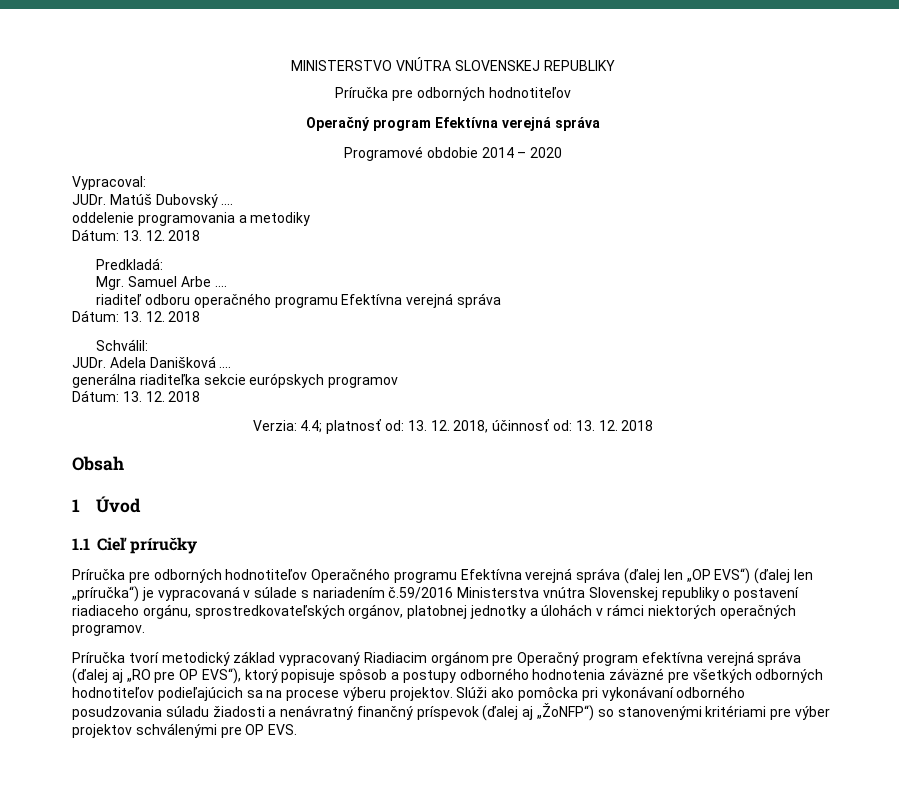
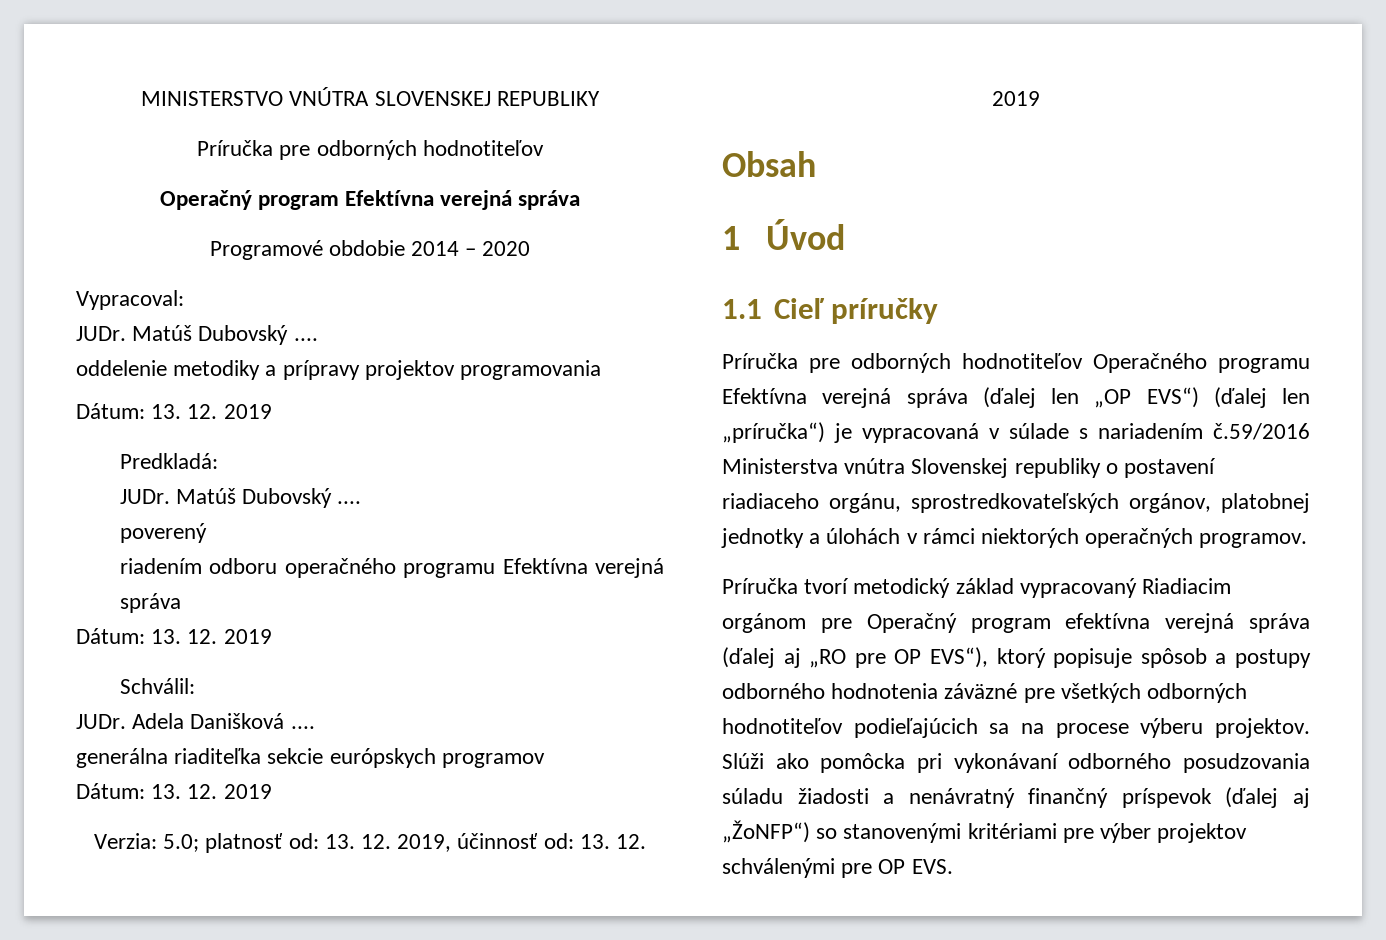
(134, 217) none -> [173,360,455,380] metodiky a prípravy projektov
[238,212,311,226] [72,229,201,241] a metodiky // Dátum: 13. 12. 2018 -> [76,403,272,419] // Dátum: 13. 12. 2019
[96,276,227,290] [96,294,143,305] Mgr. Samuel Arbe .... // riaditeľ -> [119,488,362,508] [119,523,207,543] [119,558,202,574] JUDr. Matúš Dubovský .... // poverený // riadením
[168,311,201,322] 2018 -> [223,629,272,644] 2019
[168,391,201,402] 2018 -> [223,784,272,799] 2019
[300,420,323,433] 4.4; -> [163,834,200,852] 5.0;
[453,420,489,433] 2018, -> [397,834,452,852] 2019,
[621,420,654,431] 2018 -> [992,91,1040,106] 2019

